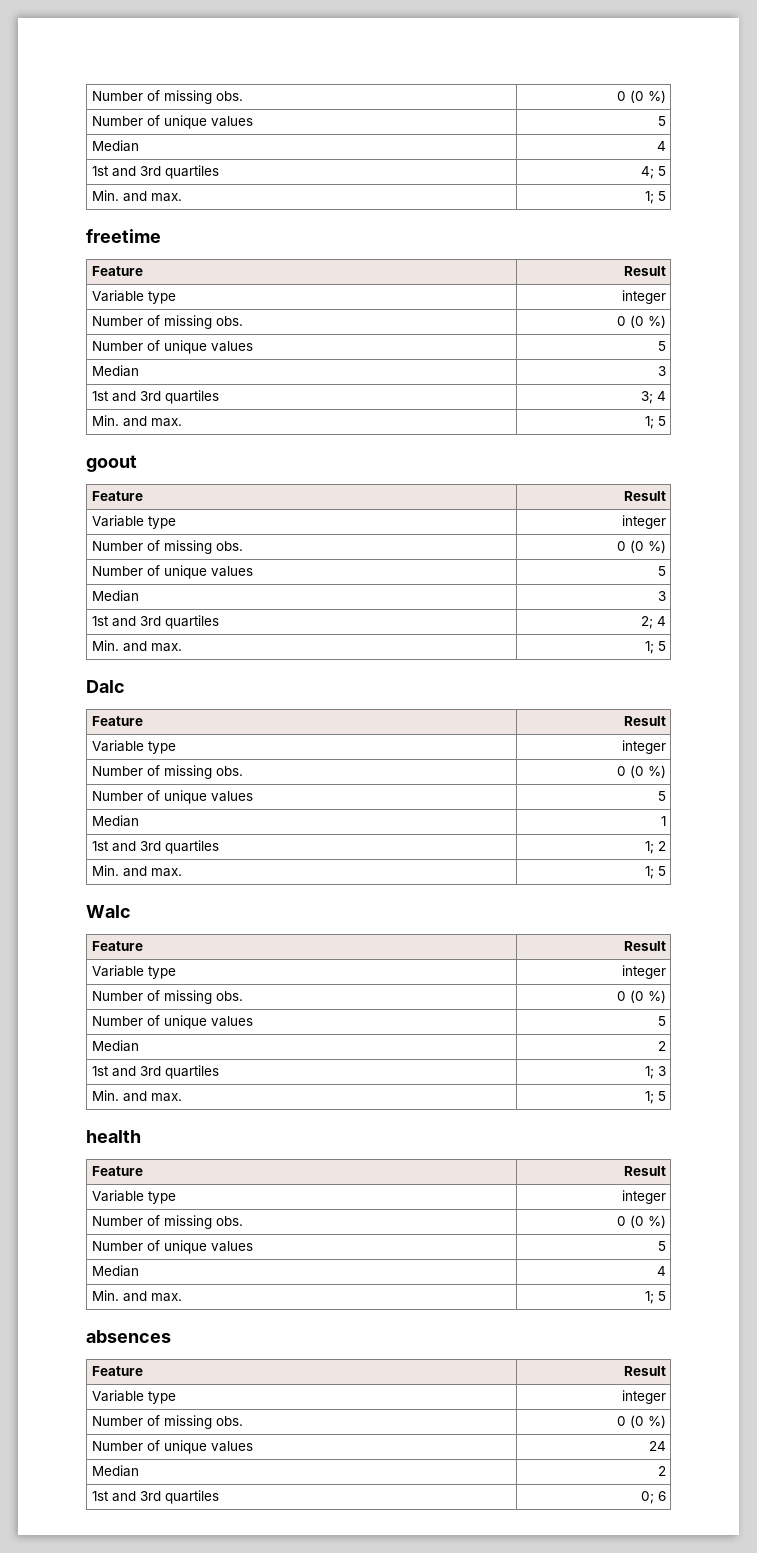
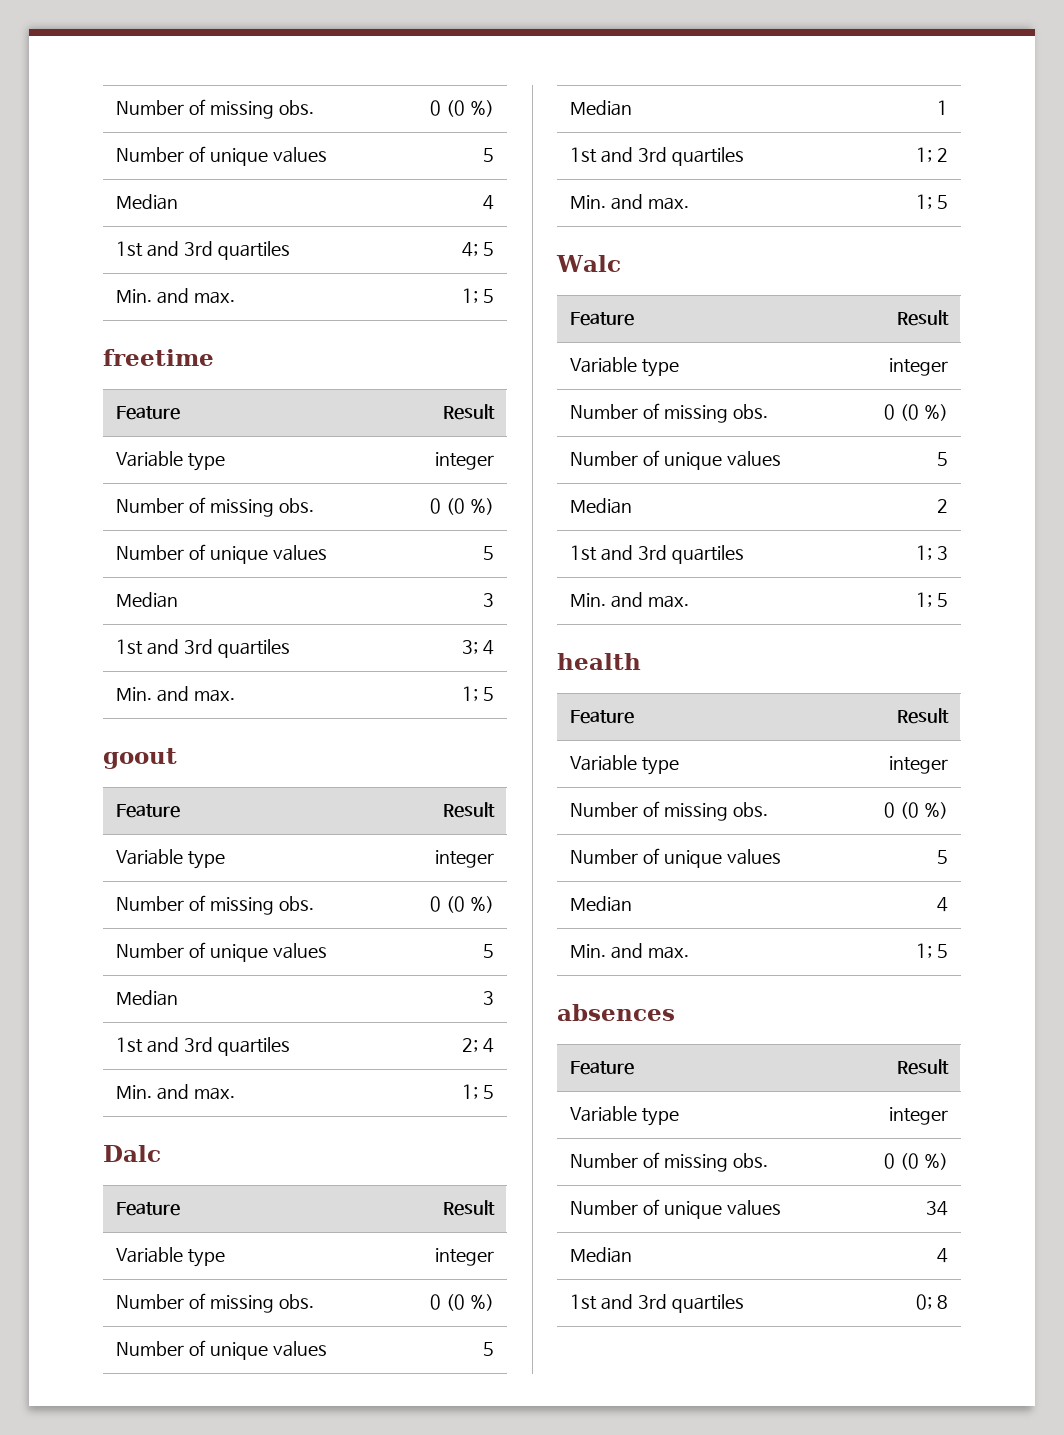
[648,1441,666,1451] [91,1465,139,1477] [657,1466,666,1476] 24 // Median | 2 -> [925,1201,948,1216] [570,1247,633,1263] [936,1248,948,1263] 34 // Median | 4
[657,1491,666,1501] 6 -> [936,1295,948,1309] 8

